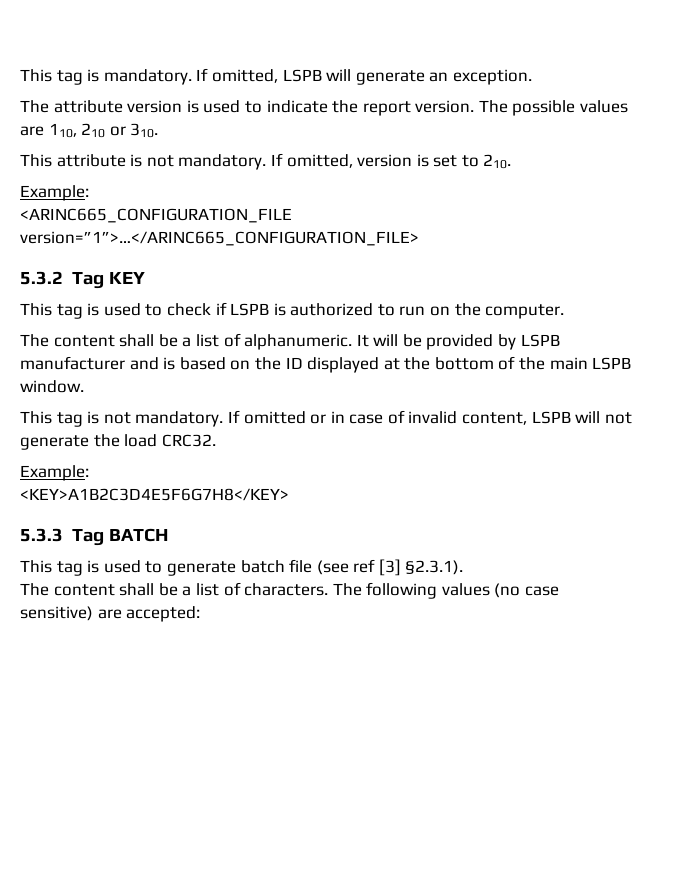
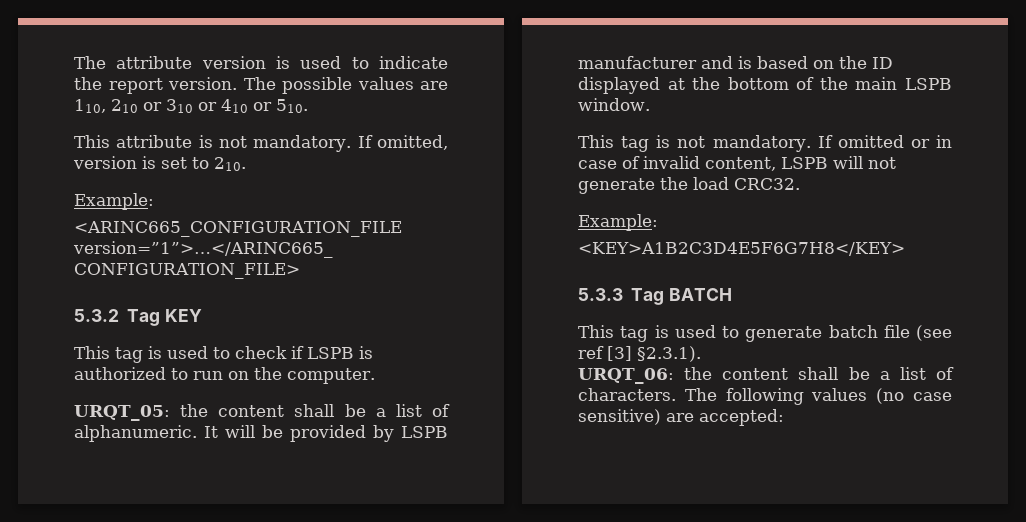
[20,68,532,85] This tag is mandatory. If omitted, LSPB will generate an exception. // -> (74, 62) none
[130,123,159,138] 310. -> [166,99,308,113] 310 or 410 or 510.
[20,334,49,347] The -> [74,404,209,421] URQT_05: the
[20,583,49,596] The -> [578,367,713,384] URQT_06: the

